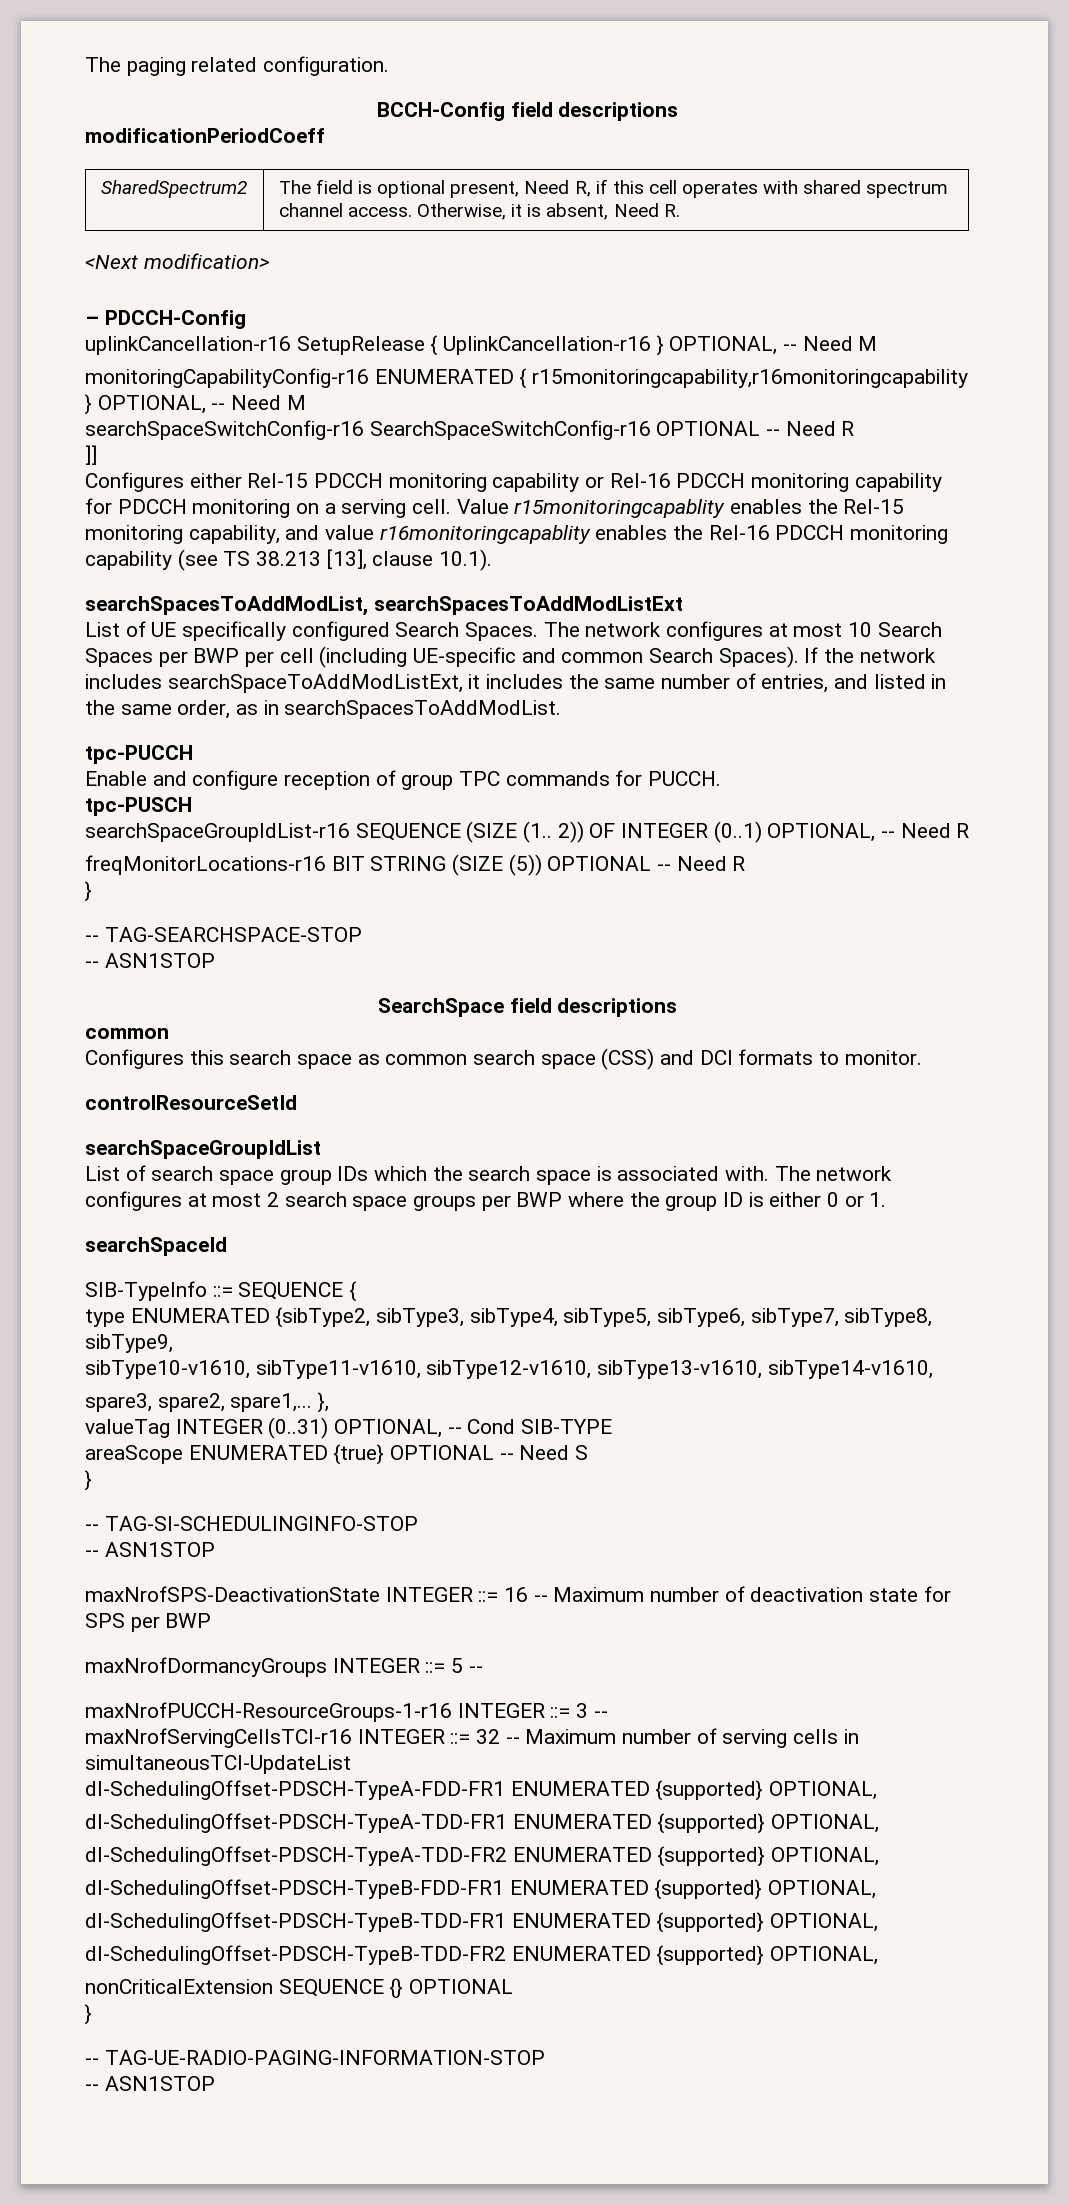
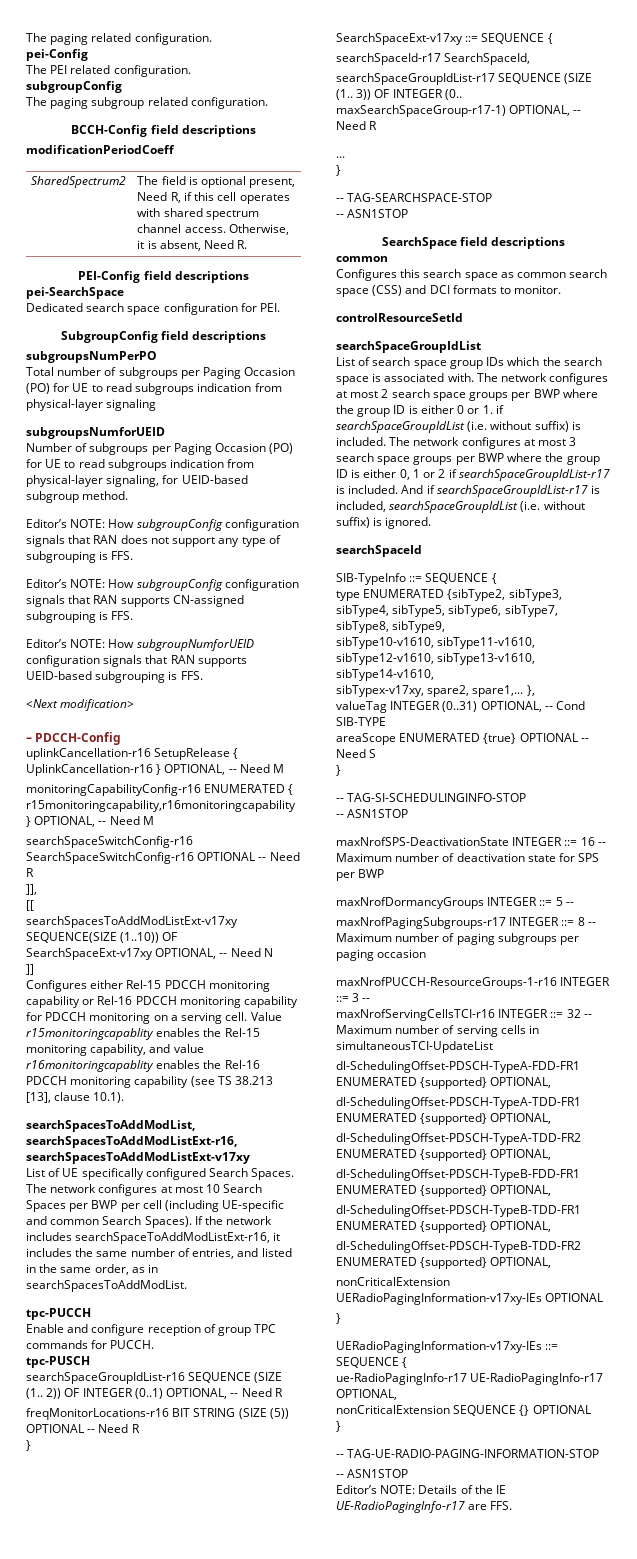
(390, 66) none -> [26,49,88,61] [26,65,191,77] [26,81,122,93] [26,97,268,109] // pei-Config // The PEI related configuration. // subgroupConfig // The paging subgroup related configuration.
(680, 210) none -> [78,271,249,283] [26,287,124,299] [26,303,281,315] [60,331,267,343] [26,351,157,363] [26,367,296,379] [26,383,282,395] [26,399,157,411] [26,427,165,439] [26,443,294,455] [26,459,255,471] [26,475,248,487] [26,491,129,503] [26,519,299,531] [26,535,281,547] [26,551,134,563] [26,579,299,591] [26,595,244,607] [26,611,134,623] [26,639,254,651] [26,655,247,667] [26,671,203,683] // PEI-Config field descriptions // pei-SearchSpace // Dedicated search space configuration for PEI. // SubgroupConfig field descriptions // subgroupsNumPerPO // Total number of subgroups per Paging Occasion (PO) for UE to read subgroups indication from physical-layer signaling // subgroupsNumforUEID // Number of subgroups per Paging Occasion (PO) for UE to read subgroups indication from physical-layer signaling, for UEID-based subgroup method. // Editor’s NOTE: How subgroupConfig configuration signals that RAN does not support any type of subgrouping is FFS. // Editor’s NOTE: How subgroupConfig configuration signals that RAN supports CN-assigned subgrouping is FFS. // Editor’s NOTE: How subgroupNumforUEID configuration signals that RAN supports UEID-based subgrouping is FFS.
(855, 428) none -> [26,884,37,895] [26,900,34,911] [26,916,238,928] [26,932,178,943] [26,948,273,960] // ]], // [[ // searchSpacesToAddModListExt-v17xy SEQUENCE(SIZE (1..10)) OF SearchSpaceExt-v17xy OPTIONAL, -- Need N
[373,596,683,615] searchSpacesToAddModListExt -> [26,1136,237,1148] [26,1152,250,1164] searchSpacesToAddModListExt-r16, searchSpacesToAddModListExt-v17xy
[167,674,463,693] searchSpaceToAddModListExt, -> [75,1232,271,1244] searchSpaceToAddModListExt-r16,
(92, 891) none -> [336,33,553,45] [336,53,531,65] [336,73,593,85] [336,89,462,100] [336,105,582,117] [336,121,378,130] [336,156,345,158] [336,165,341,176] // SearchSpaceExt-v17xy ::= SEQUENCE { // searchSpaceId-r17 SearchSpaceId, // searchSpaceGroupIdList-r17 SEQUENCE (SIZE (1.. 3)) OF INTEGER (0.. maxSearchSpaceGroup-r17-1) OPTIONAL, -- Need R // ... // }
(887, 1199) none -> [495,405,504,414] [336,421,581,433] [336,437,577,449] [336,453,600,465] [336,469,610,481] [336,485,601,497] [336,501,585,513] [336,517,432,529] if searchSpaceGroupIdList (i.e. without suffix) is included. The network configures at most 3 search space groups per BWP where the group ID is either 0, 1 or 2 if searchSpaceGroupIdList-r17 is included. And if searchSpaceGroupIdList-r17 is included, searchSpaceGroupIdList (i.e. without suffix) is ignored.
[85,1393,152,1412] spare3, -> [336,685,424,697] sibTypex-v17xy,
(483, 1669) none -> [336,917,596,929] [336,933,580,945] [336,949,427,961] // maxNrofPagingSubgroups-r17 INTEGER ::= 8 -- Maximum number of paging subgroups per paging occasion
(879, 1955) none -> [336,1277,450,1286] [336,1293,604,1305] [336,1313,341,1324] [336,1341,559,1353] [336,1357,408,1368] [336,1373,604,1385] [336,1389,397,1400] // nonCriticalExtension UERadioPagingInformation-v17xy-IEs OPTIONAL // } // UERadioPagingInformation-v17xy-IEs ::= SEQUENCE { // ue-RadioPagingInfo-r17 UE-RadioPagingInfo-r17 OPTIONAL,
(215, 2083) none -> [336,1485,507,1494] [336,1501,513,1513] // Editor’s NOTE: Details of the IE UE-RadioPagingInfo-r17 are FFS.

